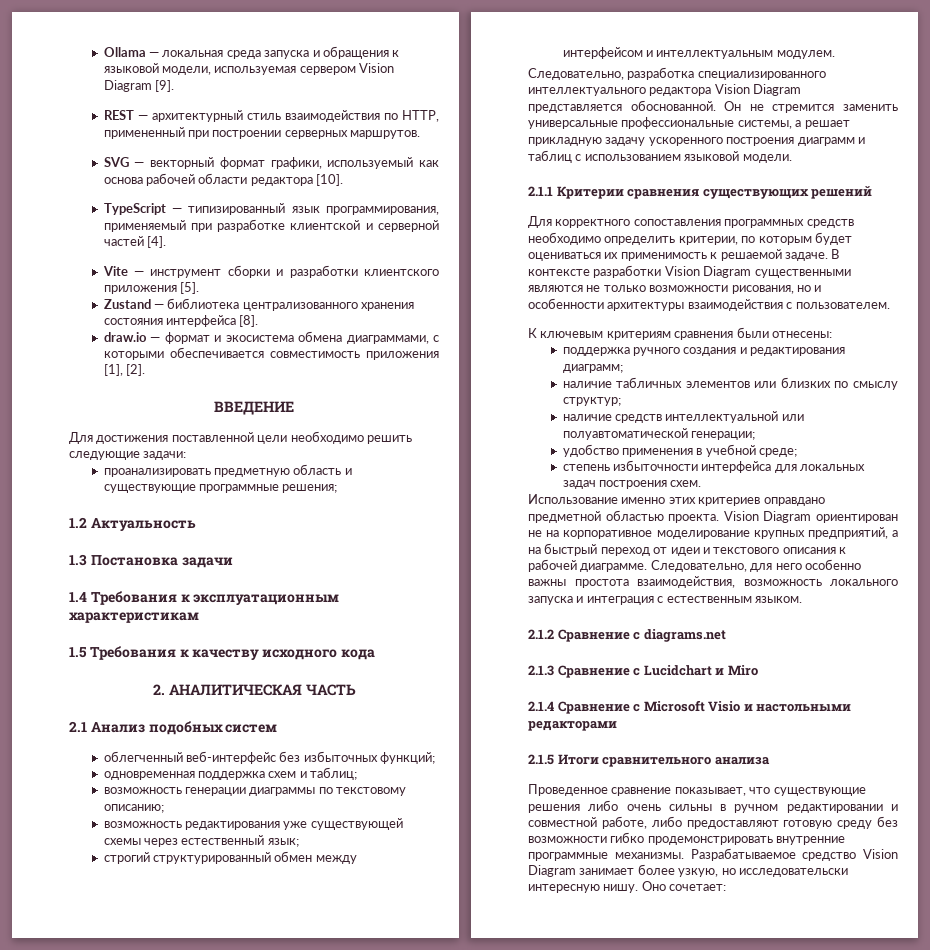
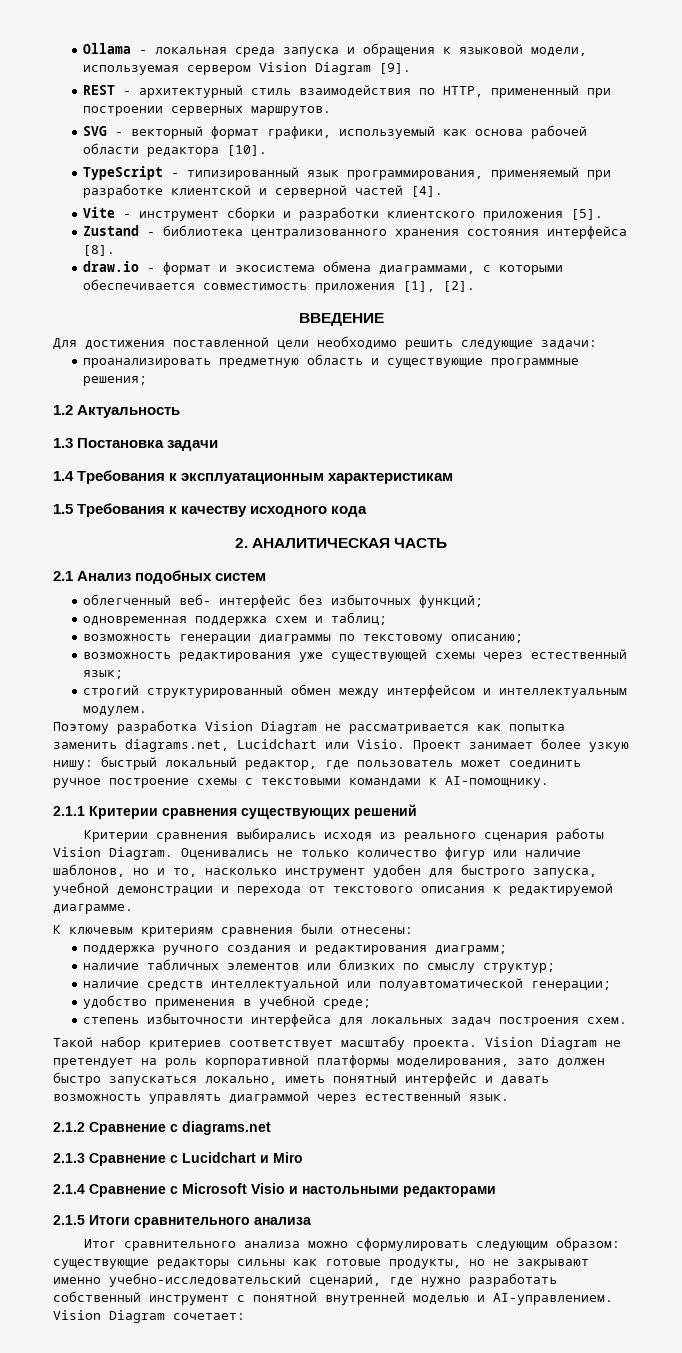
[149,52,160,57] — -> [139,50,148,54] -
[137,115,148,120] — -> [123,91,132,95] -
[134,162,145,167] — -> [115,132,124,136] -
[172,208,183,213] — -> [171,173,180,177] -
[134,271,145,276] — -> [123,214,132,218] -
[154,304,165,309] — -> [147,232,156,236] -
[150,337,161,342] — -> [147,268,156,272] -
[186,751,277,764] веб-интерфейс -> [179,594,292,608] веб- интерфейс
[528,67,826,80] [528,84,802,96] [528,100,898,113] [528,117,850,129] [528,137,865,146] [528,150,792,163] Следовательно, разработка специализированного интеллектуального редактора Vision Diagram представляется обоснованной. Он не стремится заменить универсальные профессиональные системы, а решает прикладную задачу ускоренного построения диаграмм и таблиц с использованием языковой модели. -> [53,720,565,734] [53,738,629,752] [53,756,581,770] [53,776,549,788] Поэтому разработка Vision Diagram не рассматривается как попытка заменить diagrams.net, Lucidchart или Visio. Проект занимает более узкую нишу: быстрый локальный редактор, где пользователь может соединить ручное построение схемы с текстовыми командами к AI-помощнику.
[528,216,854,228] [528,232,852,245] [528,249,840,261] [528,265,851,278] [528,285,822,294] [528,298,890,311] Для корректного сопоставления программных средств необходимо определить критерии, по которым будет оцениваться их применимость к решаемой задаче. В контексте разработки Vision Diagram существенными являются не только возможности рисования, но и особенности архитектуры взаимодействия с пользователем. -> [83,828,604,842] [53,847,581,860] [53,864,597,878] [53,882,613,896] [53,904,133,914] Критерии сравнения выбирались исходя из реального сценария работы Vision Diagram. Оценивались не только количество фигур или наличие шаблонов, но и то, насколько инструмент удобен для быстрого запуска, учебной демонстрации и перехода от текстового описания к редактируемой диаграмме.
[528,494,825,506] [528,510,898,523] [528,527,898,539] [528,543,846,556] [528,559,861,572] [528,576,898,588] [528,596,802,605] Использование именно этих критериев оправдано предметной областью проекта. Vision Diagram ориентирован не на корпоративное моделирование крупных предприятий, а на быстрый переход от идеи и текстового описания к рабочей диаграмме. Следовательно, для него особенно важны простота взаимодействия, возможность локального запуска и интеграция с естественным языком. -> [53,1036,621,1050] [53,1055,605,1068] [53,1072,549,1086] [53,1091,509,1104] Такой набор критериев соответствует масштабу проекта. Vision Diagram не претендует на роль корпоративной платформы моделирования, зато должен быстро запускаться локально, иметь понятный интерфейс и давать возможность управлять диаграммой через естественный язык.
[528,784,866,796] [528,800,898,813] [528,816,898,829] [528,832,846,845] [528,848,898,861] [528,864,848,877] [528,881,666,893] Проведенное сравнение показывает, что существующие решения либо очень сильны в ручном редактировании и совместной работе, либо предоставляют готовую среду без возможности гибко продемонстрировать внутренние программные механизмы. Разрабатываемое средство Vision Diagram занимает более узкую, но исследовательски интересную нишу. Оно -> [83,1237,620,1251] [53,1259,589,1269] [53,1273,557,1287] [53,1291,613,1305] [53,1310,165,1323] Итог сравнительного анализа можно сформулировать следующим образом: существующие редакторы сильны как готовые продукты, но не закрывают именно учебно-исследовательский сценарий, где нужно разработать собственный инструмент с понятной внутренней моделью и AI-управлением. Vision Diagram

